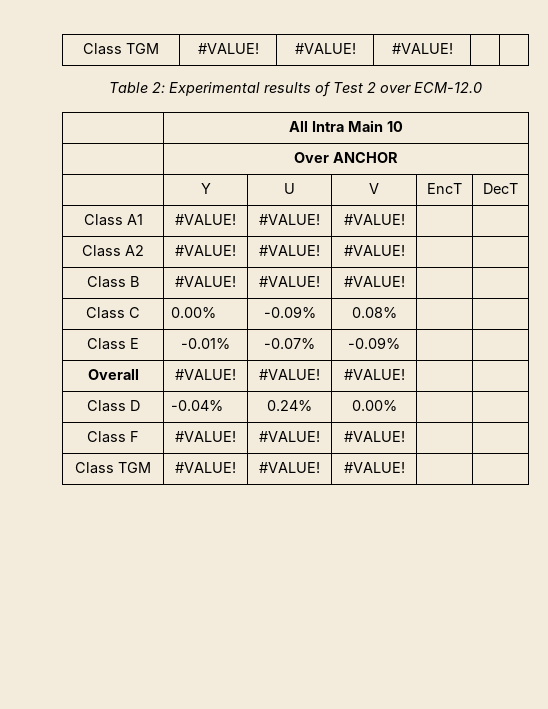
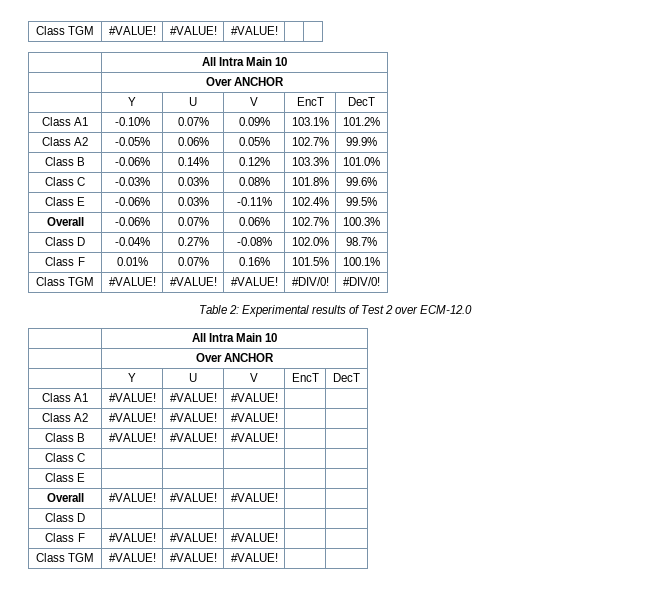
[83,43,159,55] [197,43,259,54] [294,43,356,54] [391,43,453,54] Class TGM | #VALUE! | #VALUE! | #VALUE! | | -> [35,26,95,35] [108,26,156,35] [169,26,217,35] [230,26,278,35] [201,57,288,66] [205,77,285,86] [128,97,136,106] [189,97,197,106] [250,97,258,106] [296,97,324,106] [348,97,375,106] [41,117,89,126] [114,117,150,126] [177,117,209,126] [238,117,270,126] [291,117,329,126] [343,117,380,126] [41,137,89,146] [114,137,150,146] [177,137,209,146] [238,137,270,146] [291,137,329,146] [346,137,377,146] [44,157,86,166] [114,157,150,166] [177,157,209,166] [238,157,270,166] [291,157,329,166] [343,157,380,166] [44,177,86,186] [114,177,150,186] [177,177,209,186] [238,177,270,186] [291,177,329,186] [346,177,377,186] [44,197,86,206] [114,197,150,206] [177,197,209,206] [236,197,272,206] [291,197,329,206] [346,197,377,206] [46,217,84,226] [114,217,150,226] [177,217,209,226] [238,217,270,226] [291,217,329,226] [343,217,380,226] [44,237,86,246] [114,237,150,246] [177,237,209,246] [236,237,272,246] [291,237,329,246] [346,237,377,246] [45,257,85,266] [116,257,148,266] [177,257,209,266] [238,257,270,266] [291,257,329,266] [343,257,380,266] [35,277,95,286] [108,277,156,286] [169,277,217,286] [230,277,278,286] [291,277,329,286] [343,277,380,286] Class TGM | #VALUE! | #VALUE! | #VALUE! | | // | All Intra Main 10 // | Over ANCHOR // | Y | U | V | EncT | DecT // Class A1 | -0.10% | 0.07% | 0.09% | 103.1% | 101.2% // Class A2 | -0.05% | 0.06% | 0.05% | 102.7% | 99.9% // Class B | -0.06% | 0.14% | 0.12% | 103.3% | 101.0% // Class C | -0.03% | 0.03% | 0.08% | 101.8% | 99.6% // Class E | -0.06% | 0.03% | -0.11% | 102.4% | 99.5% // Overall | -0.06% | 0.07% | 0.06% | 102.7% | 100.3% // Class D | -0.04% | 0.27% | -0.08% | 102.0% | 98.7% // Class F | 0.01% | 0.07% | 0.16% | 101.5% | 100.1% // Class TGM | #VALUE! | #VALUE! | #VALUE! | #DIV/0! | #DIV/0!
[170,307,216,318] [263,306,316,318] [351,307,397,318] [87,338,139,350] [181,338,230,349] [264,338,315,349] [348,337,400,349] 0.00% | -0.09% | 0.08% | | // Class E | -0.01% | -0.07% | -0.09% -> [44,473,86,482] | | | | // Class E | | |
[170,400,223,411] [267,400,312,411] [351,400,397,411] -0.04% | 0.24% | 0.00% -> (86, 517) | |

